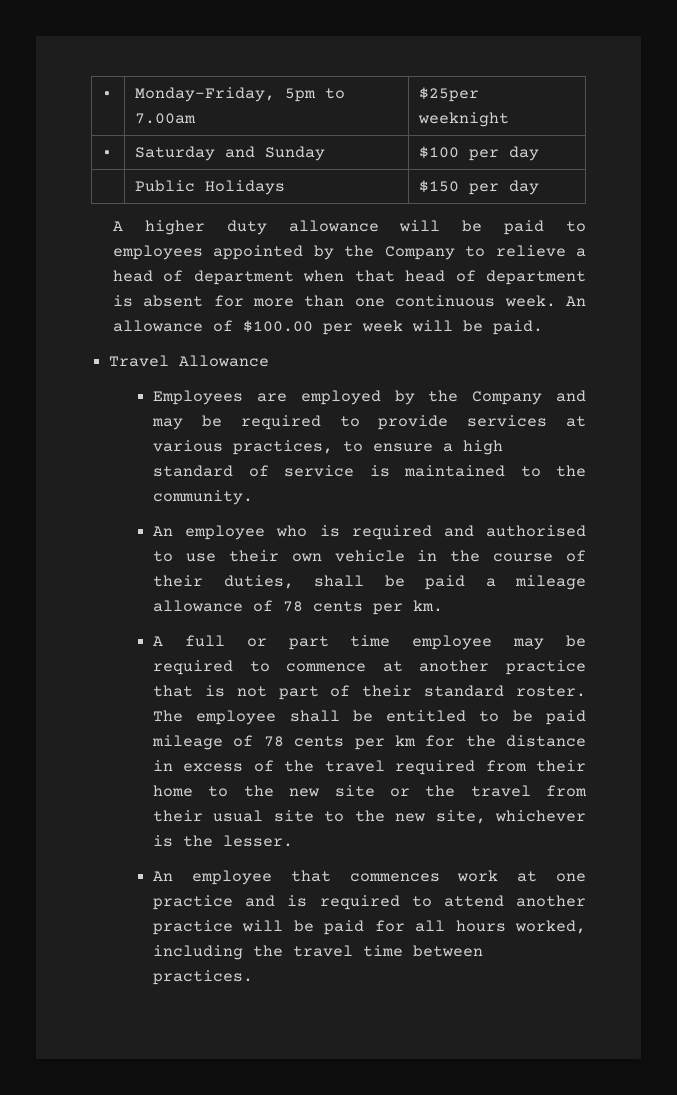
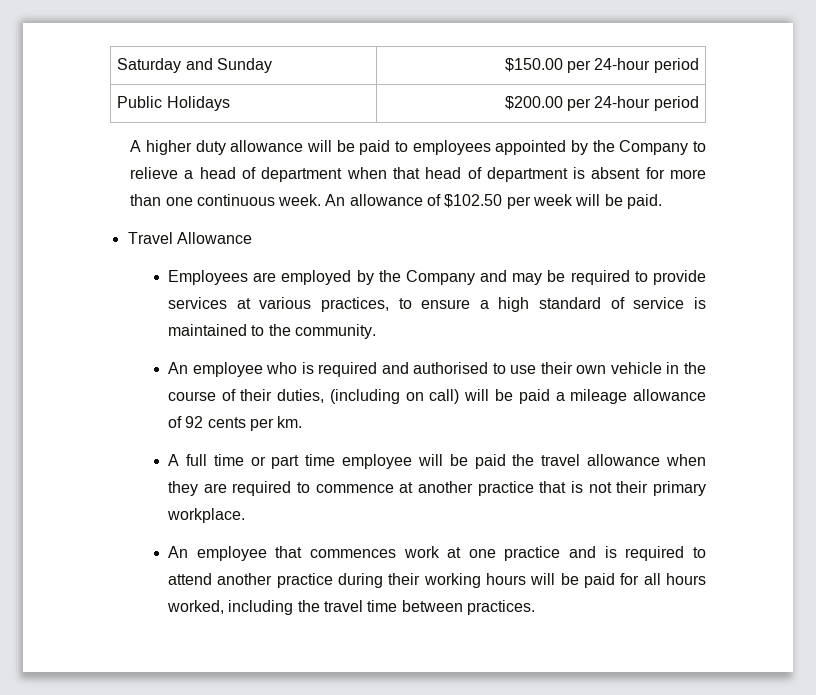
[102,91,113,98] [135,87,346,102] [135,113,197,124] [419,87,480,102] [418,112,510,127] [102,150,113,157] [135,146,326,161] [419,146,540,161] [135,180,286,195] [419,180,540,195] • | Monday-Friday, 5pm to 7.00am | $25per weeknight // • | Saturday and Sunday | $100 per day // | Public Holidays | $150 per day -> [117,58,272,73] [504,58,699,73] [117,96,230,111] [504,96,699,111] Saturday and Sunday | $150.00 per 24-hour period // Public Holidays | $200.00 per 24-hour period
[242,320,313,333] $100.00 -> [444,194,503,208] $102.50
[314,575,365,587] shall -> [329,389,490,404] (including on call) will
[283,601,304,612] 78 -> [185,416,204,428] 92
(225, 641) none -> [213,454,244,466] time
[513,635,586,650] may be -> [417,454,706,469] [167,481,227,496] will be paid the travel allowance when they are
[278,685,586,700] [153,710,586,725] [152,735,586,750] [153,760,586,775] [153,785,587,797] [153,810,586,824] [153,835,294,847] part of their standard roster. The employee shall be entitled to be paid mileage of 78 cents per km for the distance in excess of the travel required from their home to the new site or the travel from their usual site to the new site, whichever is the lesser. -> [616,481,706,496] [166,508,245,523] their primary workplace.
(234, 927) none -> [337,573,526,588] during their working hours

